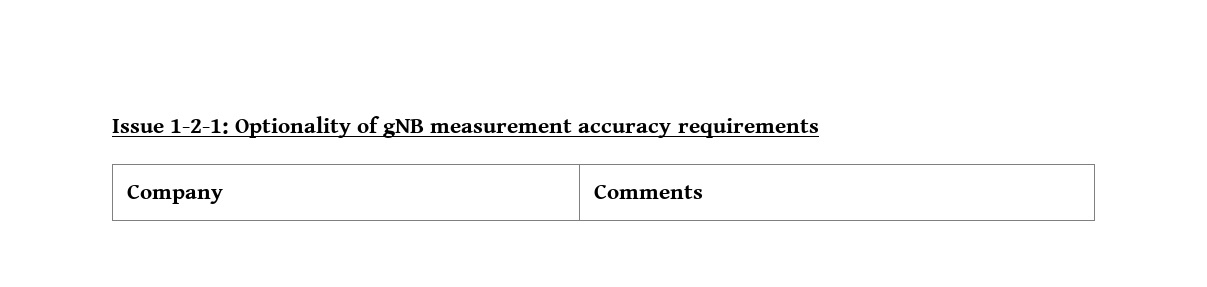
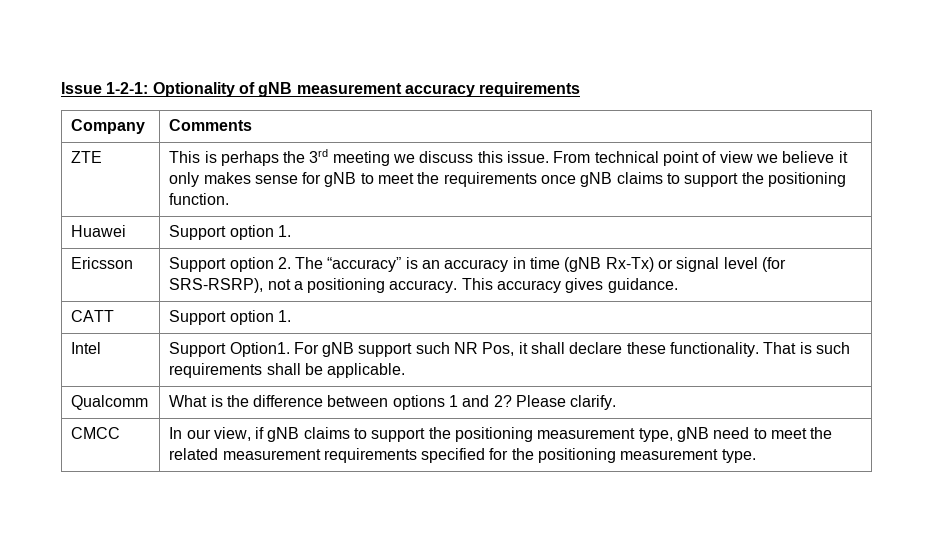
(703, 191) none -> [71,151,103,163] [169,149,848,166] [169,172,846,187] [169,193,230,205] [71,225,127,237] [169,225,291,240] [71,257,134,269] [169,257,786,272] [169,278,678,293] [71,310,115,322] [169,310,291,325] [71,342,102,354] [169,342,850,357] [169,363,406,378] [71,395,149,410] [169,395,617,410] [71,427,121,439] [169,427,833,442] [169,448,756,463] // ZTE | This is perhaps the 3rd meeting we discuss this issue. From technical point of view we believe it only makes sense for gNB to meet the requirements once gNB claims to support the positioning function. // Huawei | Support option 1. // Ericsson | Support option 2. The “accuracy” is an accuracy in time (gNB Rx-Tx) or signal level (for SRS-RSRP), not a positioning accuracy. This accuracy gives guidance. // CATT | Support option 1. // Intel | Support Option1. For gNB support such NR Pos, it shall declare these functionality. That is such requirements shall be applicable. // Qualcomm | What is the difference between options 1 and 2? Please clarify. // CMCC | In our view, if gNB claims to support the positioning measurement type, gNB need to meet the related measurement requirements specified for the positioning measurement type.

